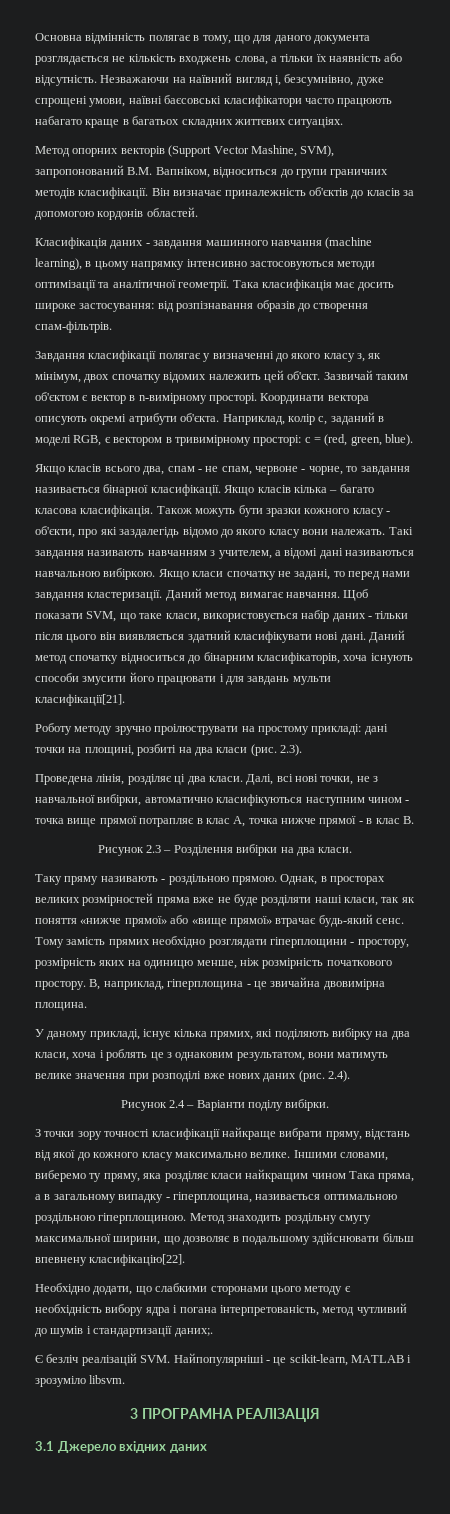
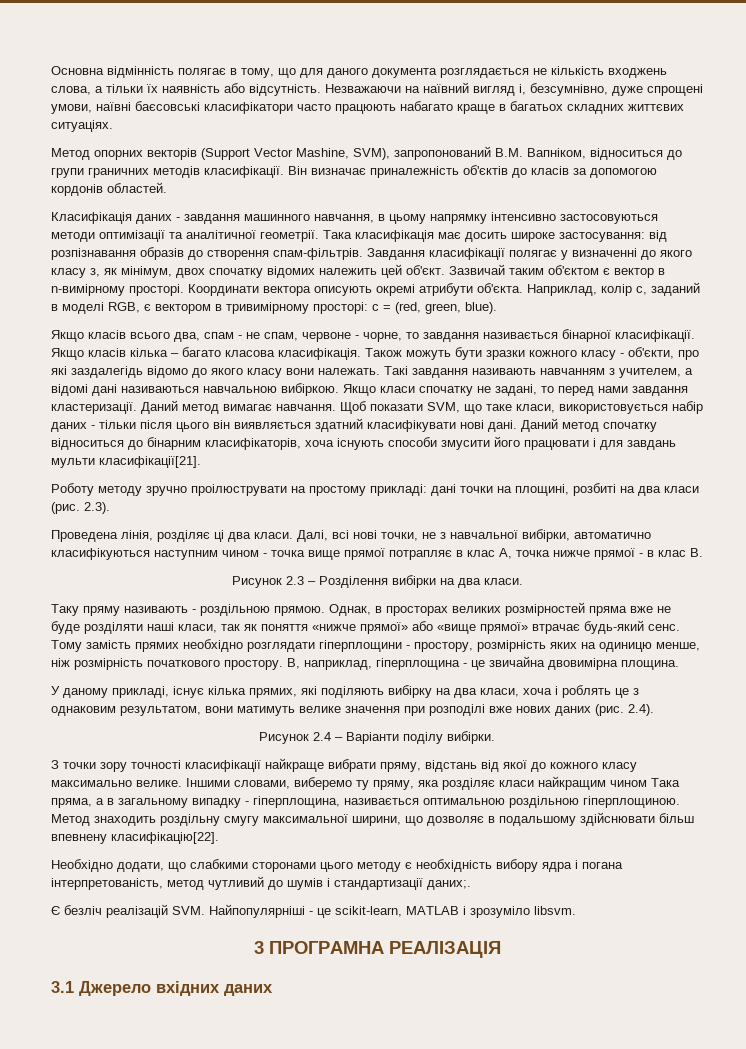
[270,237,373,249] [35,258,82,270] навчання (machine learning), -> [314,214,374,223] навчання,
(112, 327) // -> (363, 254) none

